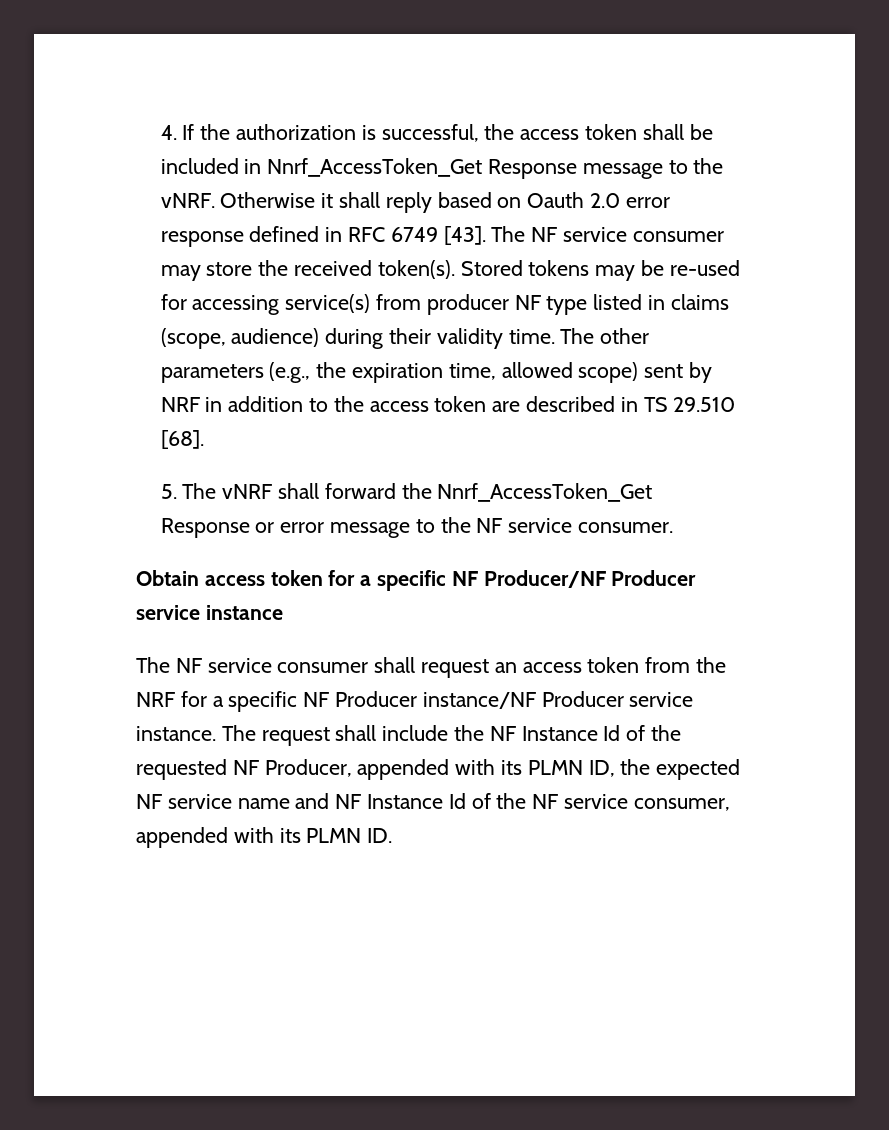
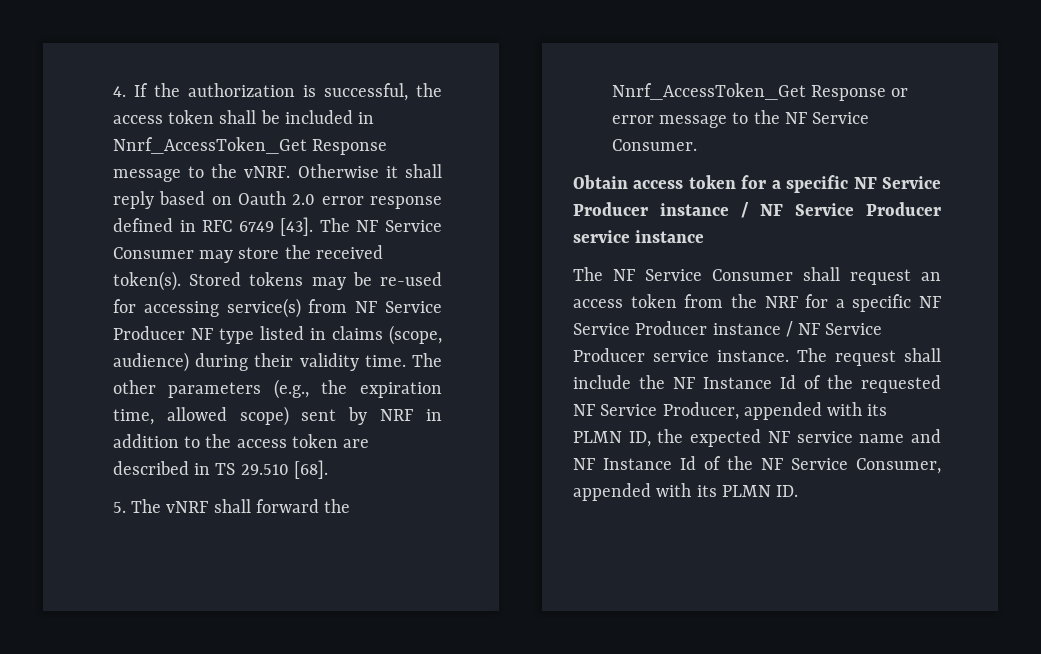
[562,227,724,242] service consumer -> [385,220,442,232] [112,247,194,259] Service Consumer
[426,294,509,315] producer -> [355,301,442,313] [112,326,185,340] NF Service Producer
[508,518,673,533] service consumer. -> [812,112,870,124] [611,139,697,151] Service Consumer.
[483,570,606,588] Producer/NF -> [882,176,941,189] [573,202,855,218] Service Producer instance / NF Service
[207,658,369,673] service consumer -> [645,269,793,281] Service Consumer
[335,691,536,709] Producer instance/NF -> [573,321,883,337] Service Producer instance / NF Service
(259, 767) none -> [600,404,658,416] Service
[564,794,730,811] service consumer, -> [791,458,941,474] Service Consumer,

